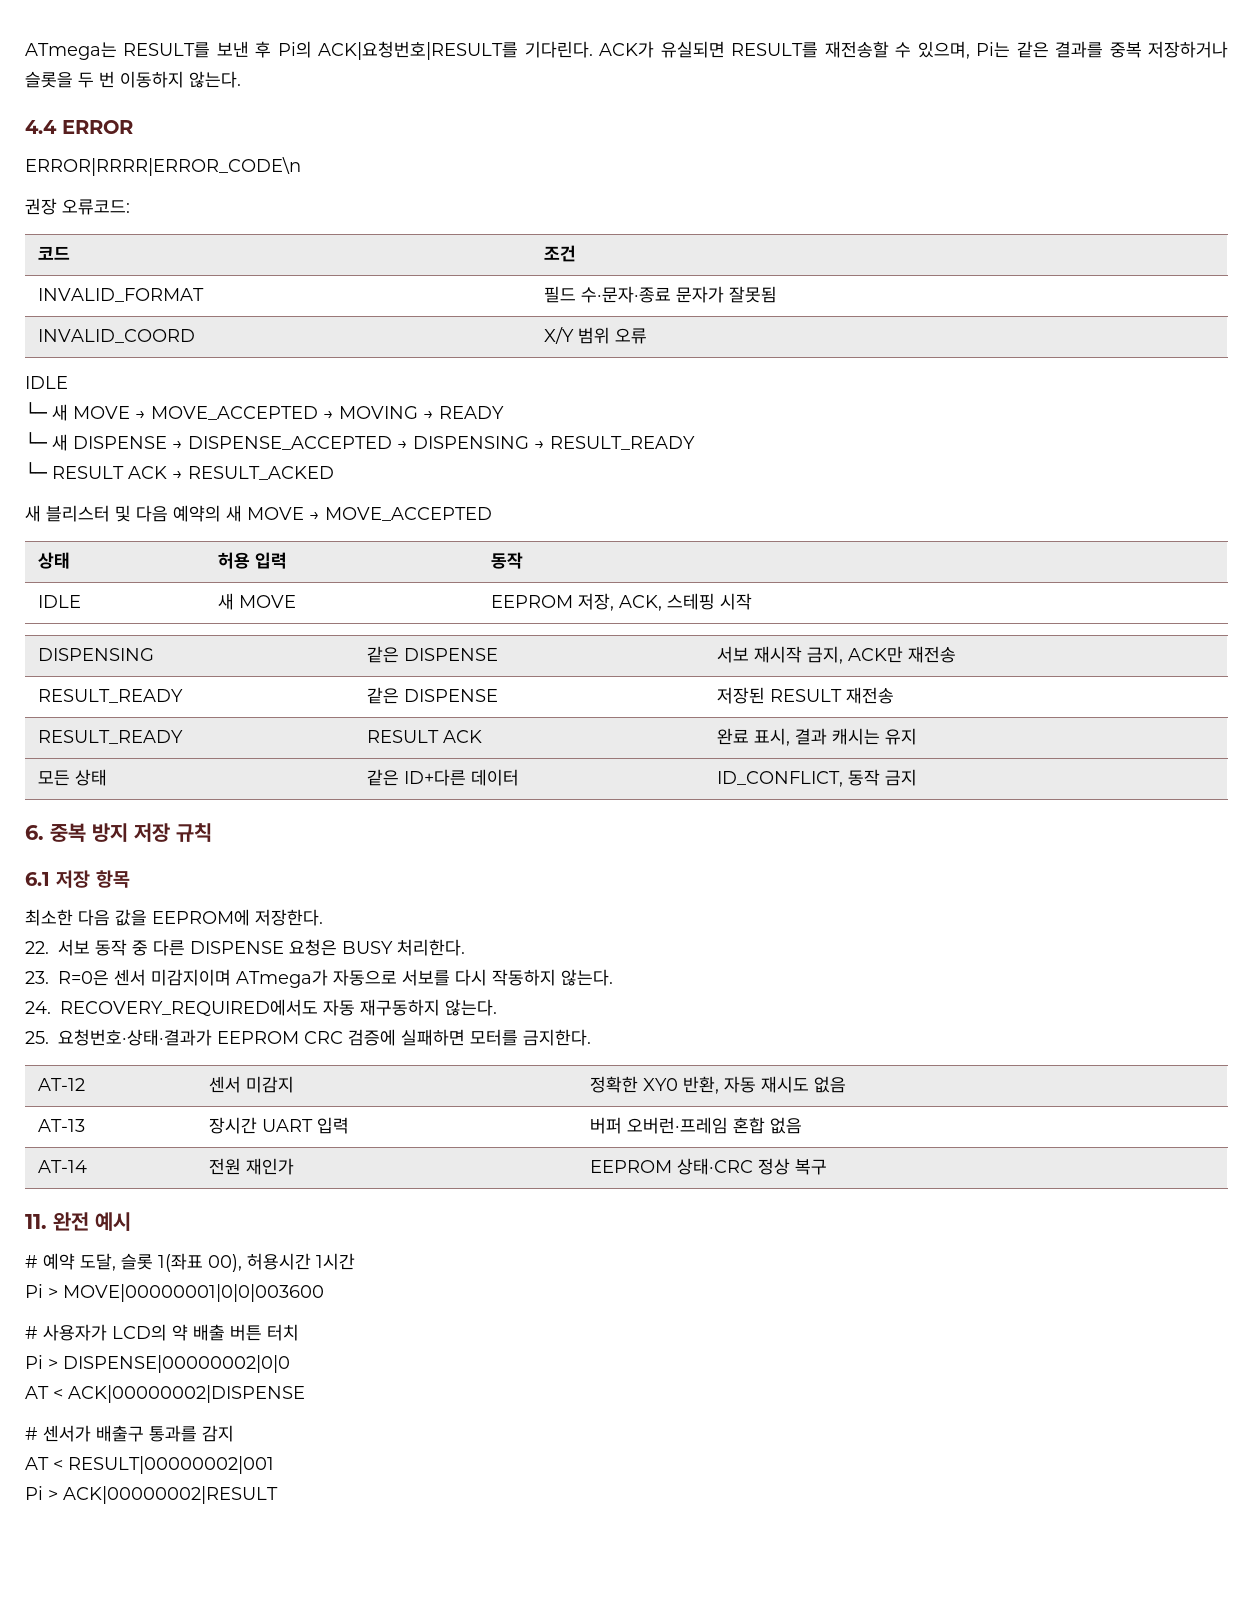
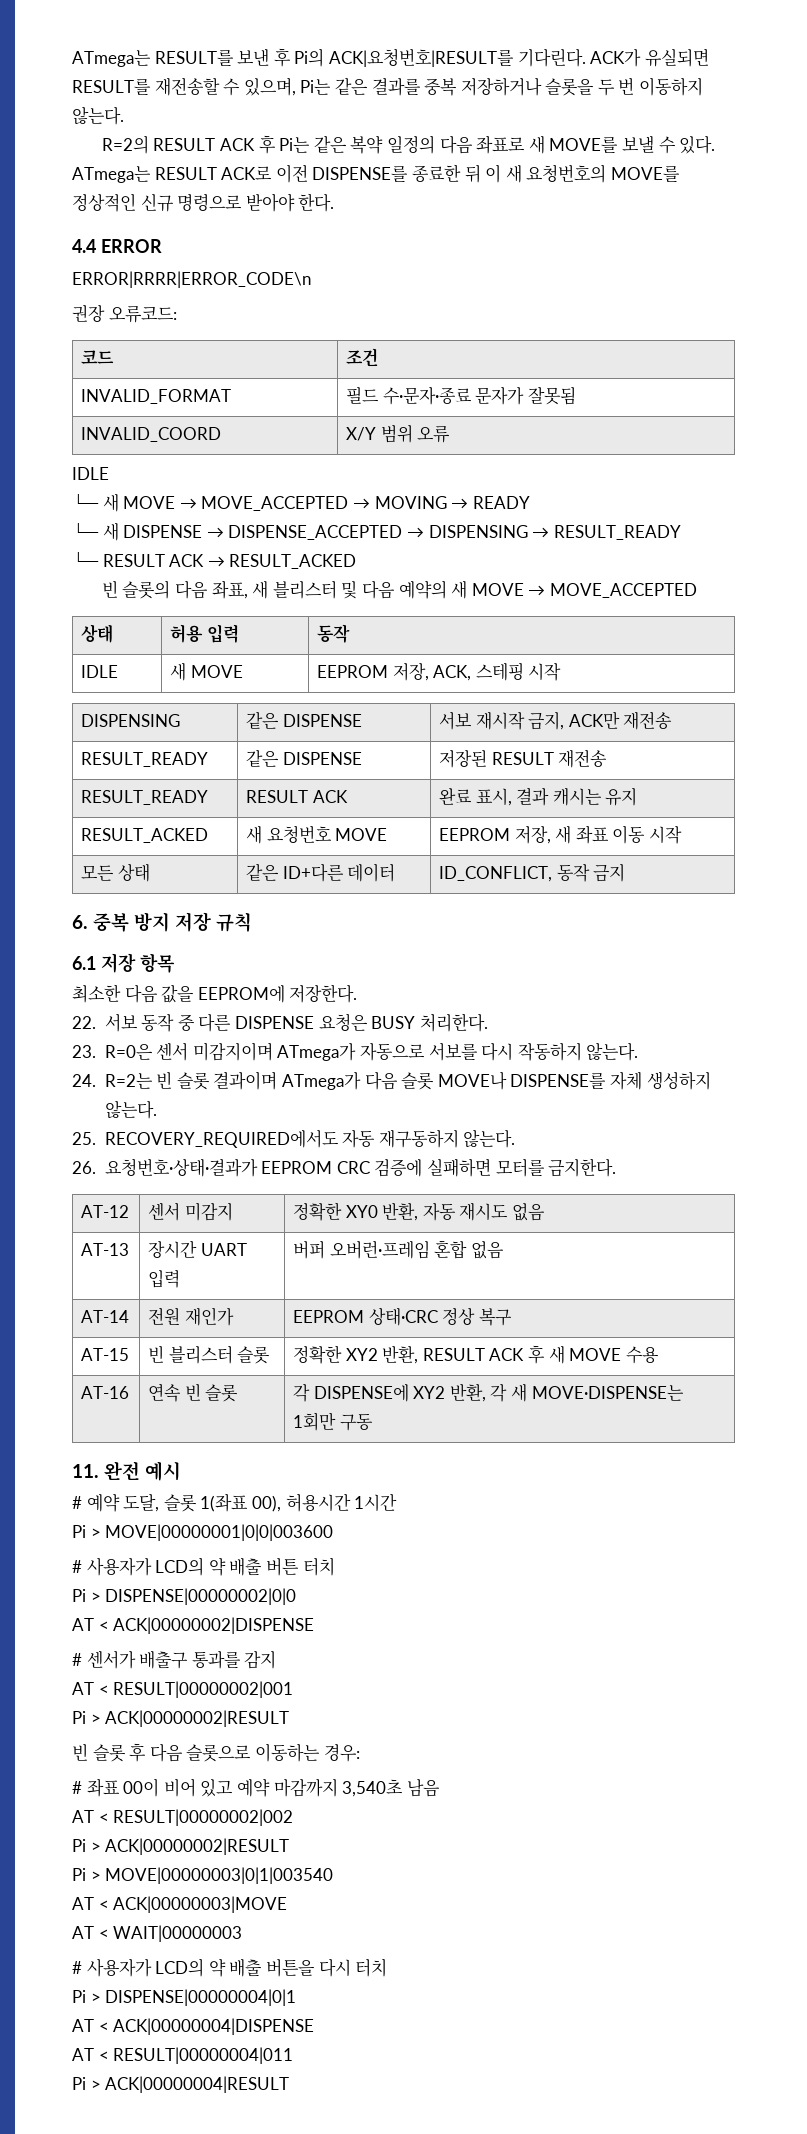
(241, 79) none -> [101,135,716,154] [72,164,680,183] [72,193,335,212] // R=2의 RESULT ACK 후 Pi는 같은 복약 일정의 다음 좌표로 새 MOVE를 보낼 수 있다. ATmega는 RESULT ACK로 이전 DISPENSE를 종료한 뒤 이 새 요청번호의 MOVE를 정상적인 신규 명령으로 받아야 한다.
(334, 473) none -> [101,580,248,599] 빈 슬롯의 다음 좌표,
(918, 736) none -> [81,828,209,843] [246,825,388,844] [439,825,683,844] // RESULT_ACKED | 새 요청번호 MOVE | EEPROM 저장, 새 좌표 이동 시작
(51, 1007) none -> [104,1071,711,1090] [104,1100,157,1119] [72,1132,96,1145] R=2는 빈 슬롯 결과이며 ATmega가 다음 슬롯 MOVE나 DISPENSE를 자체 생성하지 않는다. // 25.
[25,1031,49,1044] 25. -> [72,1161,96,1174] 26.
(828, 1167) none -> [81,1348,130,1361] [148,1346,271,1364] [293,1345,659,1364] [81,1386,130,1399] [148,1383,239,1402] [293,1383,684,1402] [293,1412,373,1431] // AT-15 | 빈 블리스터 슬롯 | 정확한 XY2 반환, RESULT ACK 후 새 MOVE 수용 // AT-16 | 연속 빈 슬롯 | 각 DISPENSE에 XY2 반환, 각 새 MOVE·DISPENSE는 1회만 구동
(278, 1495) none -> [72,1743,360,1762] [72,1778,440,1797] [72,1809,294,1826] [72,1838,290,1855] [72,1867,334,1884] [72,1896,288,1913] [72,1925,243,1942] [72,1958,388,1977] [72,1989,297,2006] [72,2018,315,2035] [72,2047,294,2064] [72,2076,290,2093] // 빈 슬롯 후 다음 슬롯으로 이동하는 경우: // # 좌표 00이 비어 있고 예약 마감까지 3,540초 남음 // AT < RESULT|00000002|002 // Pi > ACK|00000002|RESULT // Pi > MOVE|00000003|0|1|003540 // AT < ACK|00000003|MOVE // AT < WAIT|00000003 // # 사용자가 LCD의 약 배출 버튼을 다시 터치 // Pi > DISPENSE|00000004|0|1 // AT < ACK|00000004|DISPENSE // AT < RESULT|00000004|011 // Pi > ACK|00000004|RESULT

